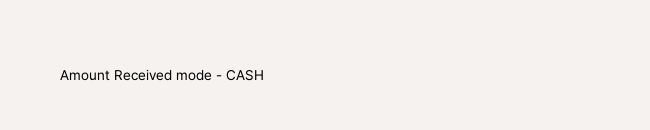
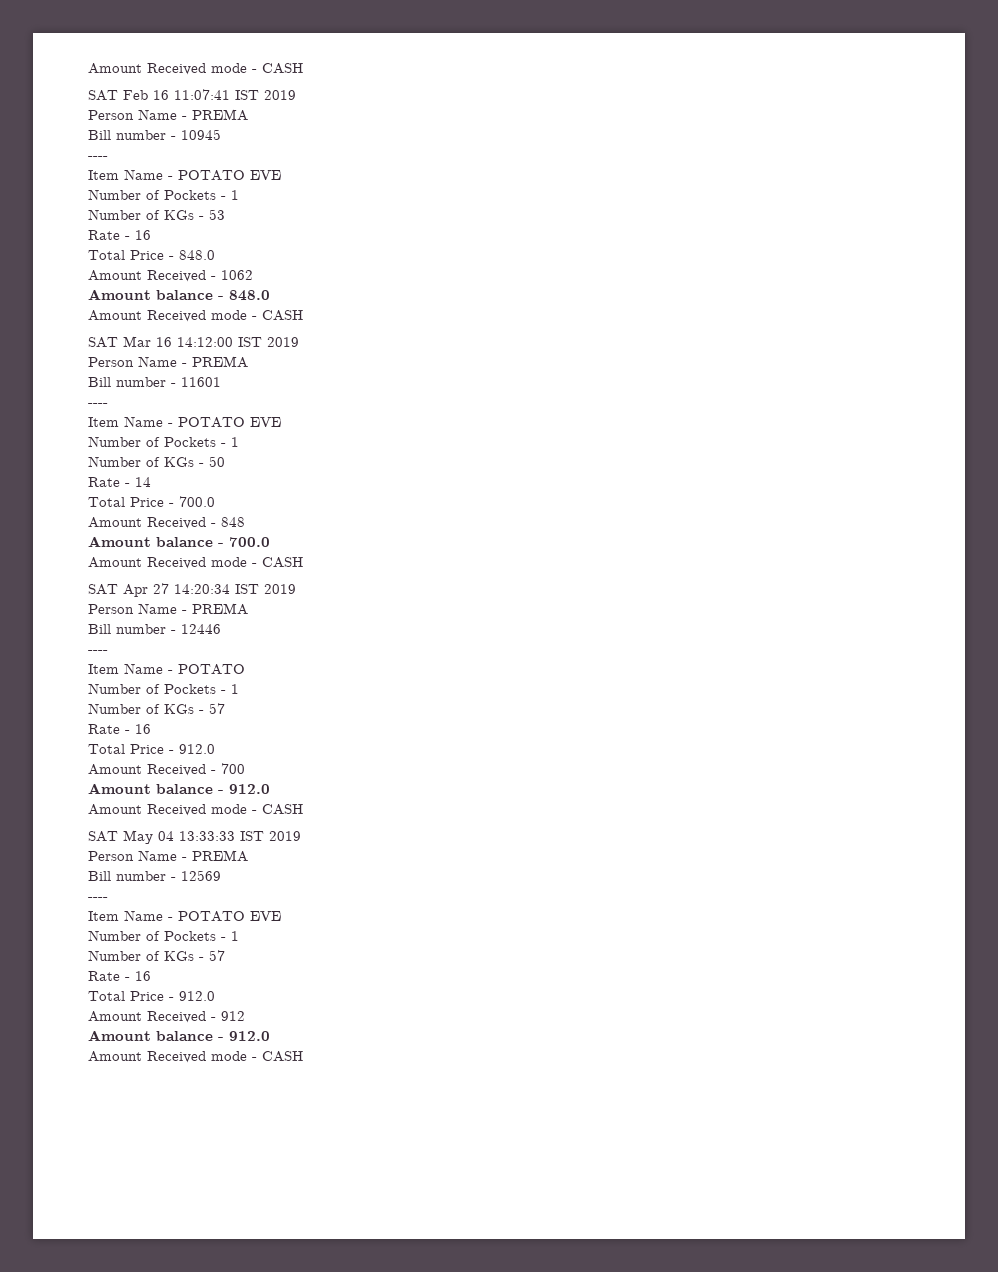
[60,69,264,81] Amount Received mode - CASH -> [88,63,303,75] [88,89,296,101] [88,109,248,121] [88,129,221,140] [88,156,108,160] [88,169,281,181] [88,189,239,200] [88,209,225,220] [88,230,151,240] [88,250,215,260] [88,270,253,282] [88,289,270,301] [88,310,303,322] [88,336,299,348] [88,356,248,368] [88,377,221,387] [88,403,108,407] [88,416,281,428] [88,436,239,447] [88,456,225,467] [88,477,151,487] [88,496,215,507] [88,517,245,529] [88,536,270,547] [88,557,303,569] [88,583,296,597] [88,603,248,615] [88,624,221,634] [88,650,108,654] [88,663,245,675] [88,683,239,694] [88,703,225,714] [88,724,151,734] [88,744,215,754] [88,763,245,776] [88,783,270,794] [88,804,303,816] [88,830,301,844] [88,850,248,862] [88,870,221,881] [88,897,108,901] [88,910,281,922] [88,930,239,941] [88,950,225,961] [88,971,151,981] [88,991,215,1001] [88,1011,245,1023] [88,1030,270,1041] [88,1051,303,1063] Amount Received mode - CASH // SAT Feb 16 11:07:41 IST 2019 // Person Name - PREMA // Bill number - 10945 // ---- // Item Name - POTATO EVE // Number of Pockets - 1 // Number of KGs - 53 // Rate - 16 // Total Price - 848.0 // Amount Received - 1062 // Amount balance - 848.0 // Amount Received mode - CASH // SAT Mar 16 14:12:00 IST 2019 // Person Name - PREMA // Bill number - 11601 // ---- // Item Name - POTATO EVE // Number of Pockets - 1 // Number of KGs - 50 // Rate - 14 // Total Price - 700.0 // Amount Received - 848 // Amount balance - 700.0 // Amount Received mode - CASH // SAT Apr 27 14:20:34 IST 2019 // Person Name - PREMA // Bill number - 12446 // ---- // Item Name - POTATO // Number of Pockets - 1 // Number of KGs - 57 // Rate - 16 // Total Price - 912.0 // Amount Received - 700 // Amount balance - 912.0 // Amount Received mode - CASH // SAT May 04 13:33:33 IST 2019 // Person Name - PREMA // Bill number - 12569 // ---- // Item Name - POTATO EVE // Number of Pockets - 1 // Number of KGs - 57 // Rate - 16 // Total Price - 912.0 // Amount Received - 912 // Amount balance - 912.0 // Amount Received mode - CASH

